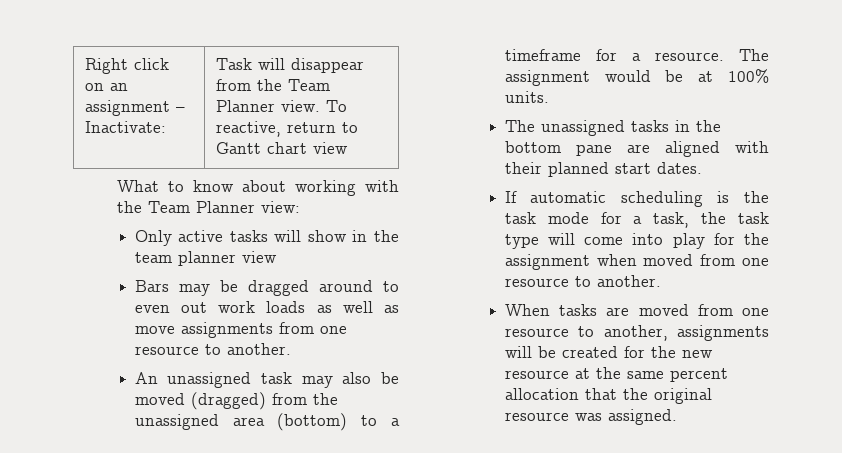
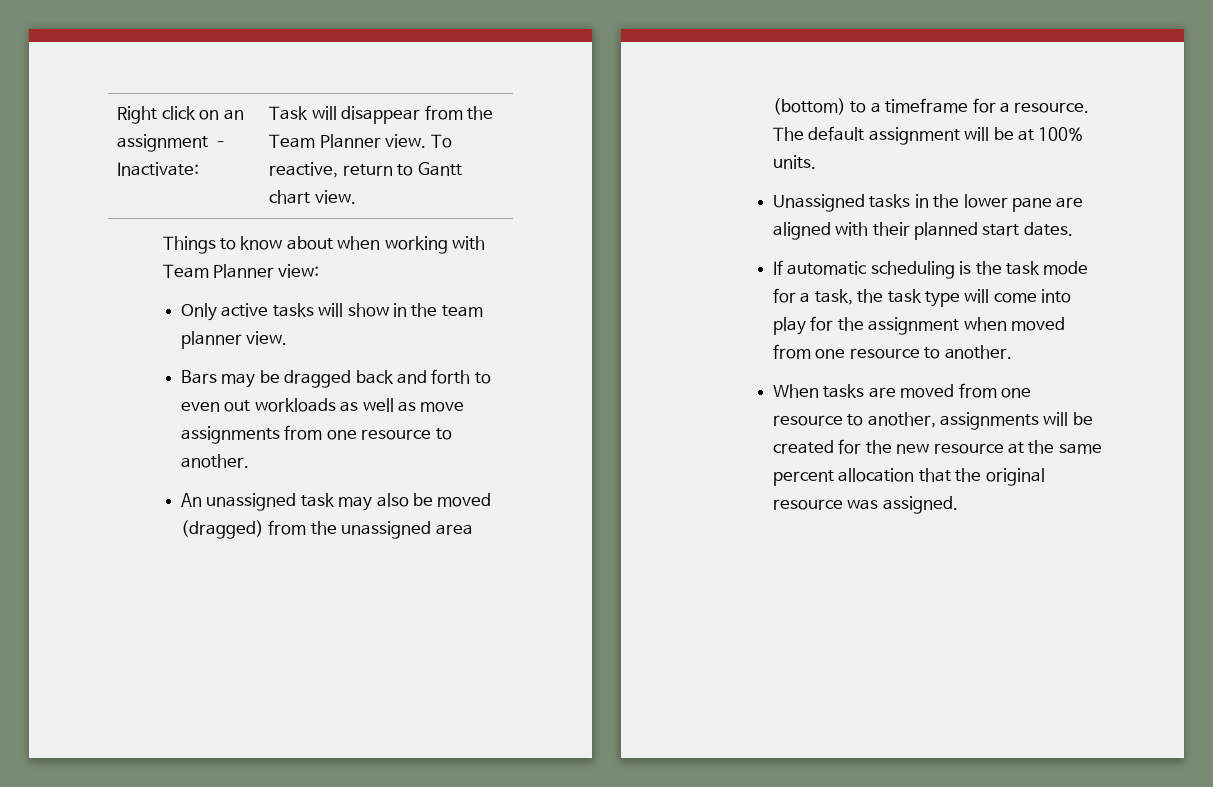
[313,142,349,154] [116,180,159,192] view // What -> [314,190,356,204] [162,236,216,254] view. // Things
(286, 186) none -> [337,236,381,250] when
[116,201,142,213] the -> (486, 243) none
[241,251,277,263] view -> [246,331,288,345] view.
[318,280,373,292] around -> [355,369,471,384] back and forth
[218,301,306,313] work loads -> [254,398,336,412] workloads
[504,70,651,86] assignment would -> [808,126,990,145] default assignment will
[504,120,625,136] The unassigned -> [772,194,865,212] Unassigned
[504,141,561,153] bottom -> [963,194,1008,208] lower

